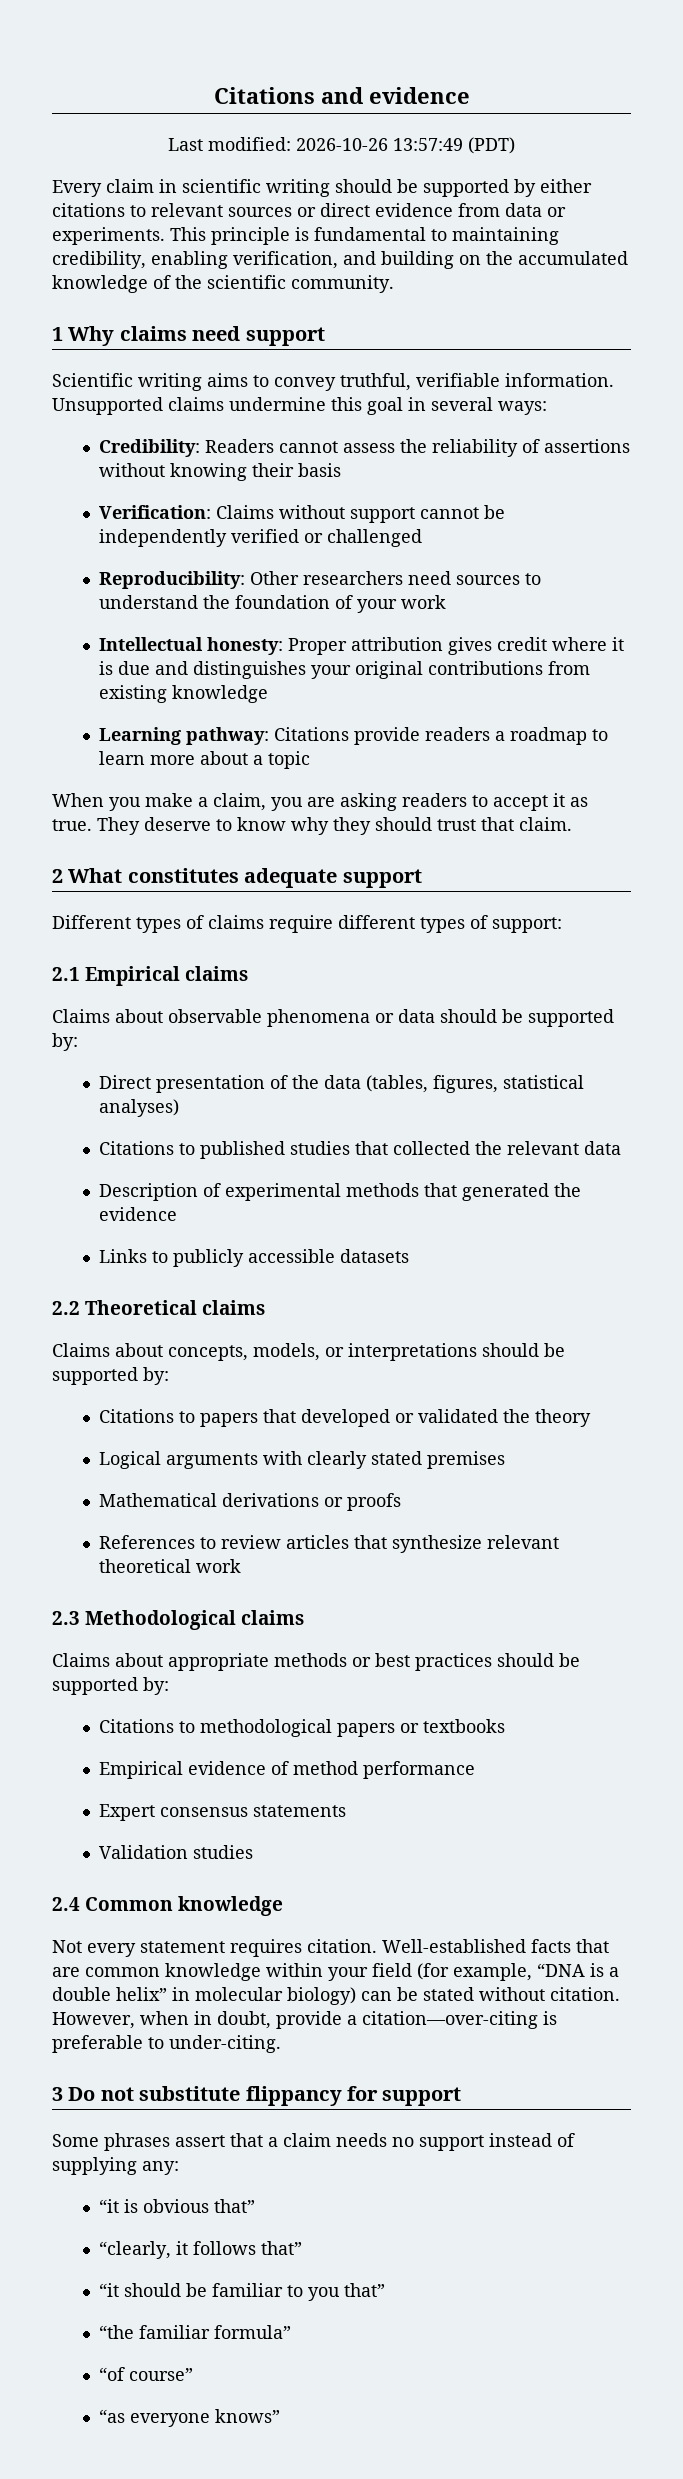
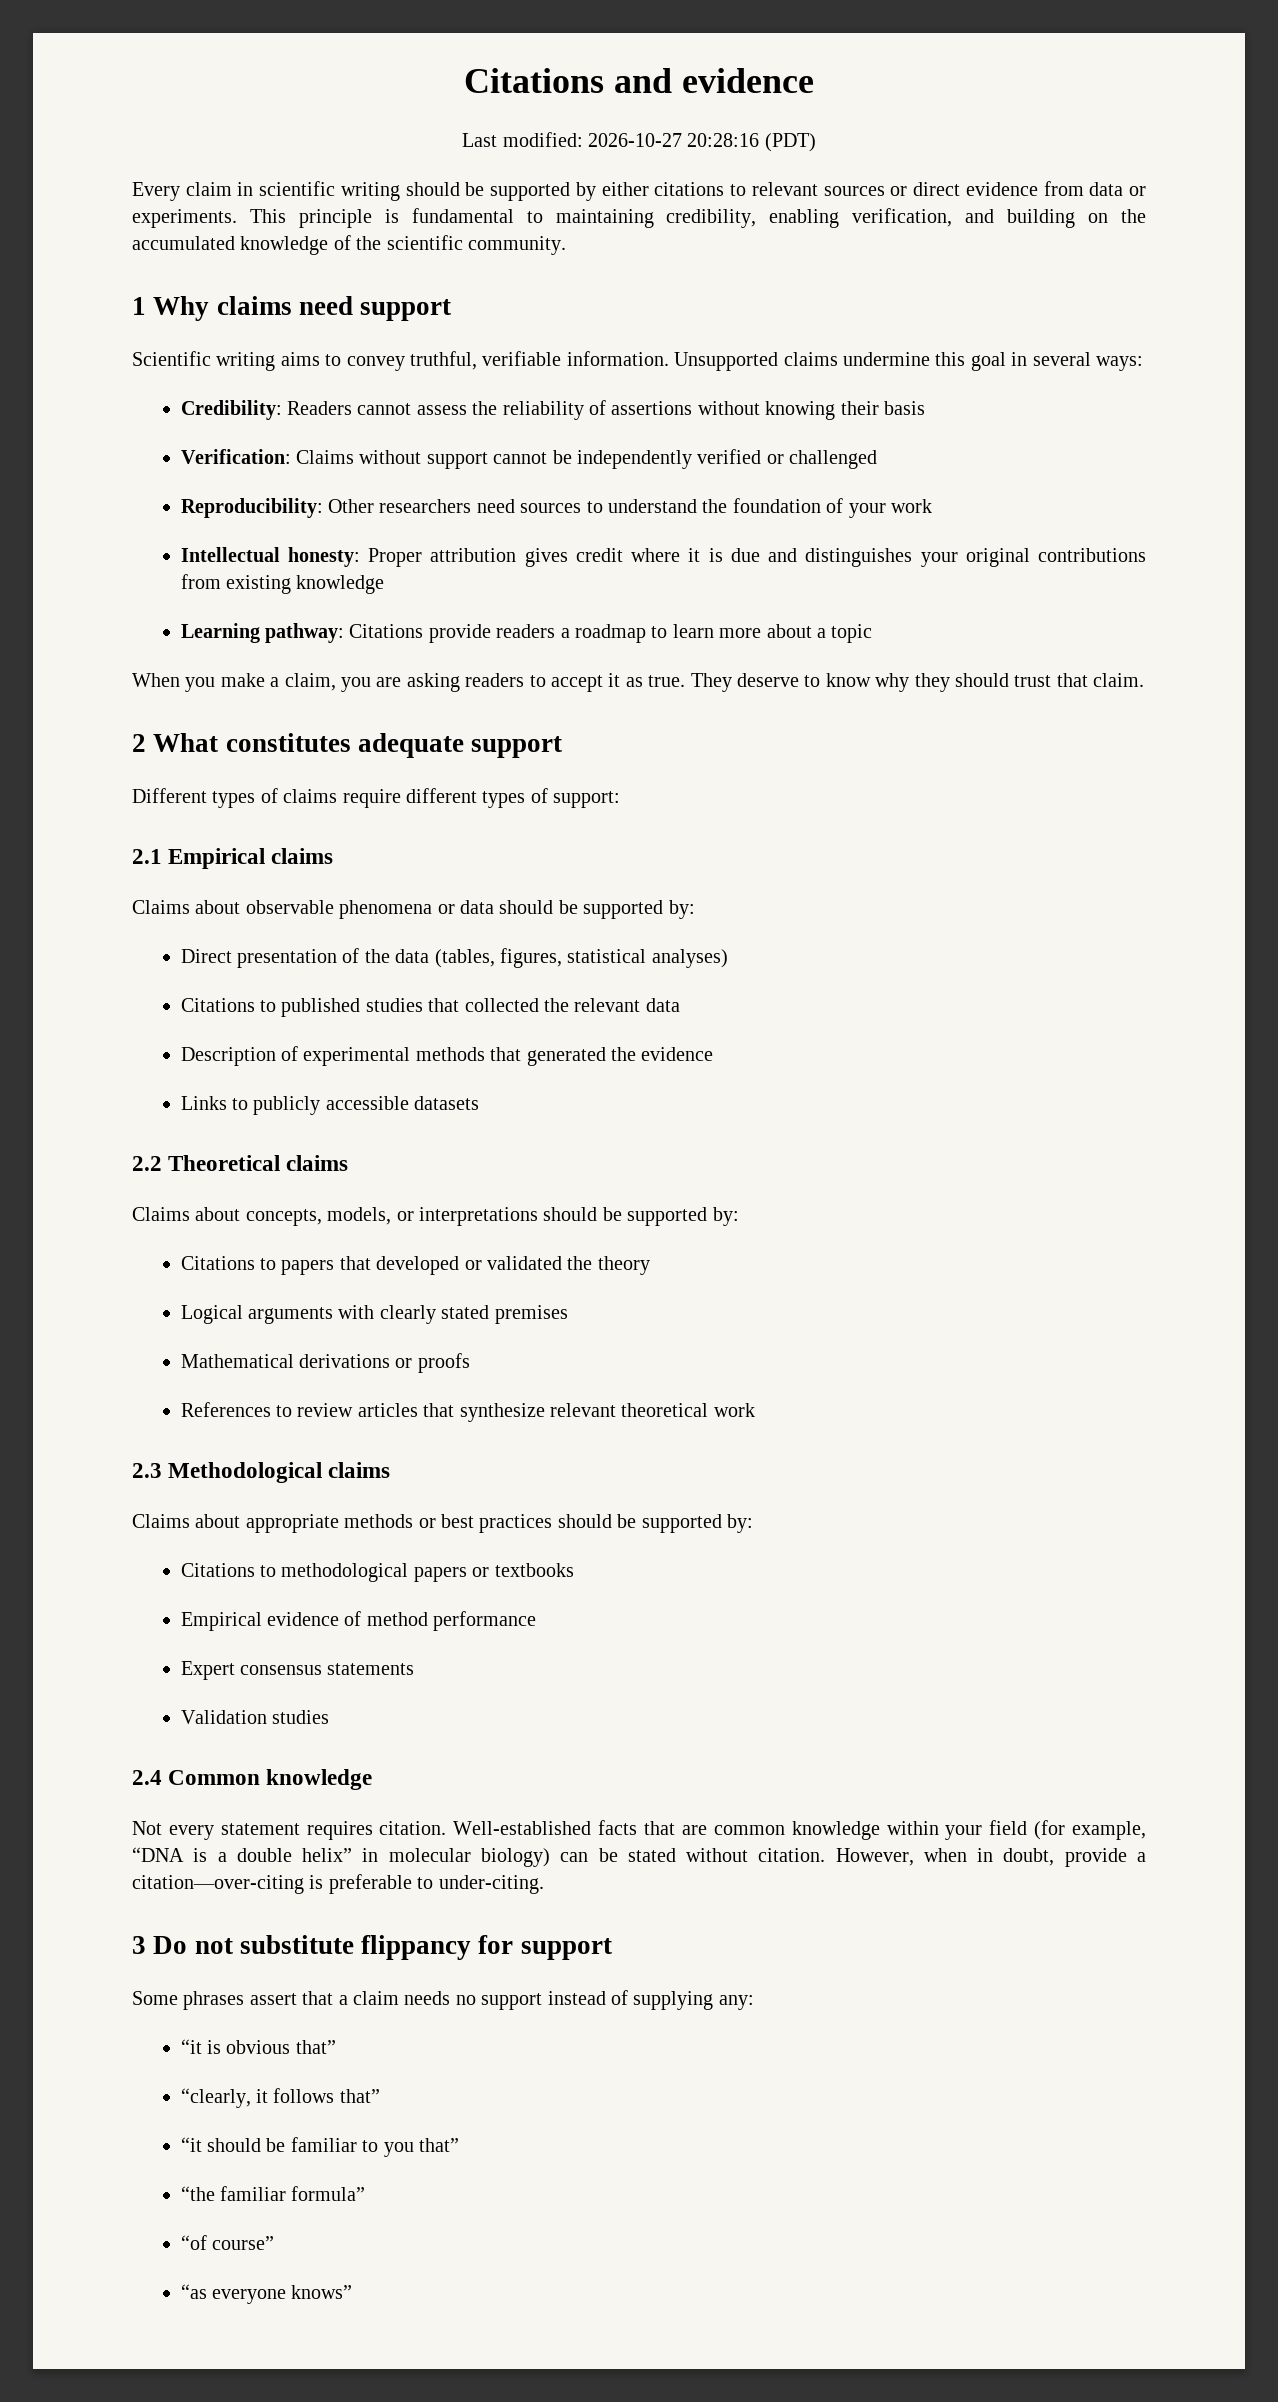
[296,138,463,151] 2026-10-26 13:57:49 -> [588,133,760,147] 2026-10-27 20:28:16

